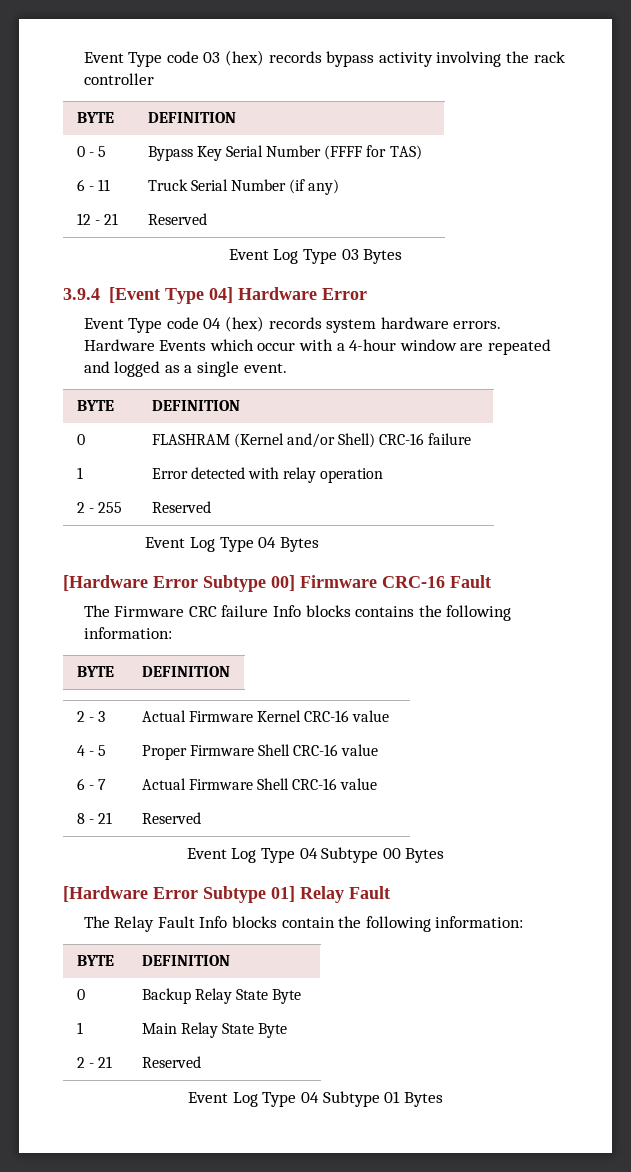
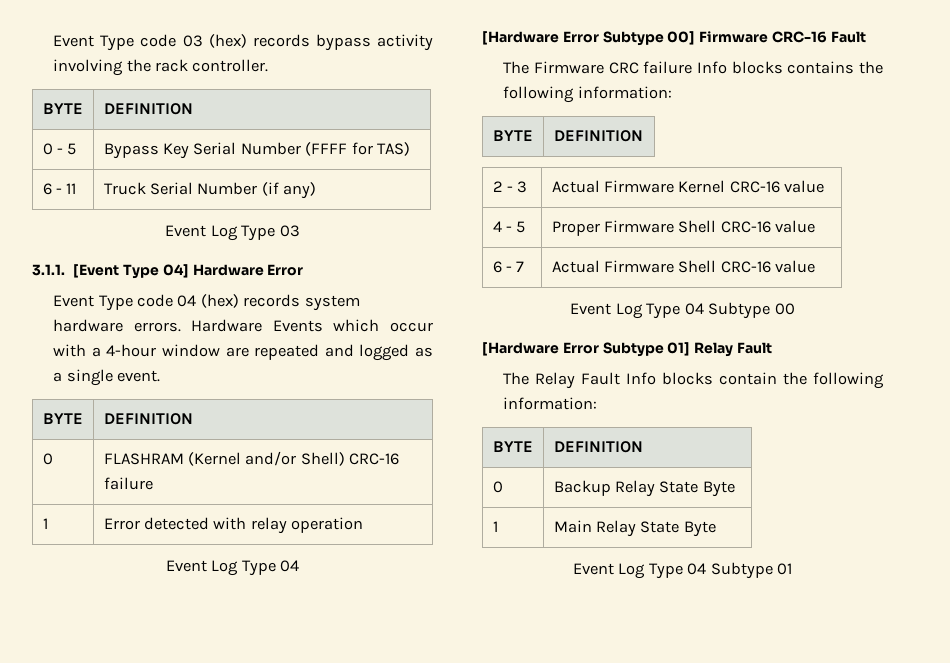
[83,73,154,85] controller -> [192,59,269,72] controller.
[76,213,118,225] [147,213,207,225] // 12 - 21 | Reserved -> (317, 190) none
[363,249,403,264] [63,288,100,300] Bytes // 3.9.4 -> [32,264,65,276] // 3.1.1.
[76,502,122,513] [151,501,211,513] [145,537,319,552] // 2 - 255 | Reserved // Event Log Type 04 Bytes -> [165,560,300,576] // Event Log Type 04
[76,812,112,824] [141,812,201,824] // 8 - 21 | Reserved -> (816, 266) none
[405,848,445,863] Bytes -> (795, 309) none
[76,1056,112,1068] [141,1056,201,1068] // 2 - 21 | Reserved -> (716, 529) none
[403,1092,443,1107] Bytes -> (793, 569) none

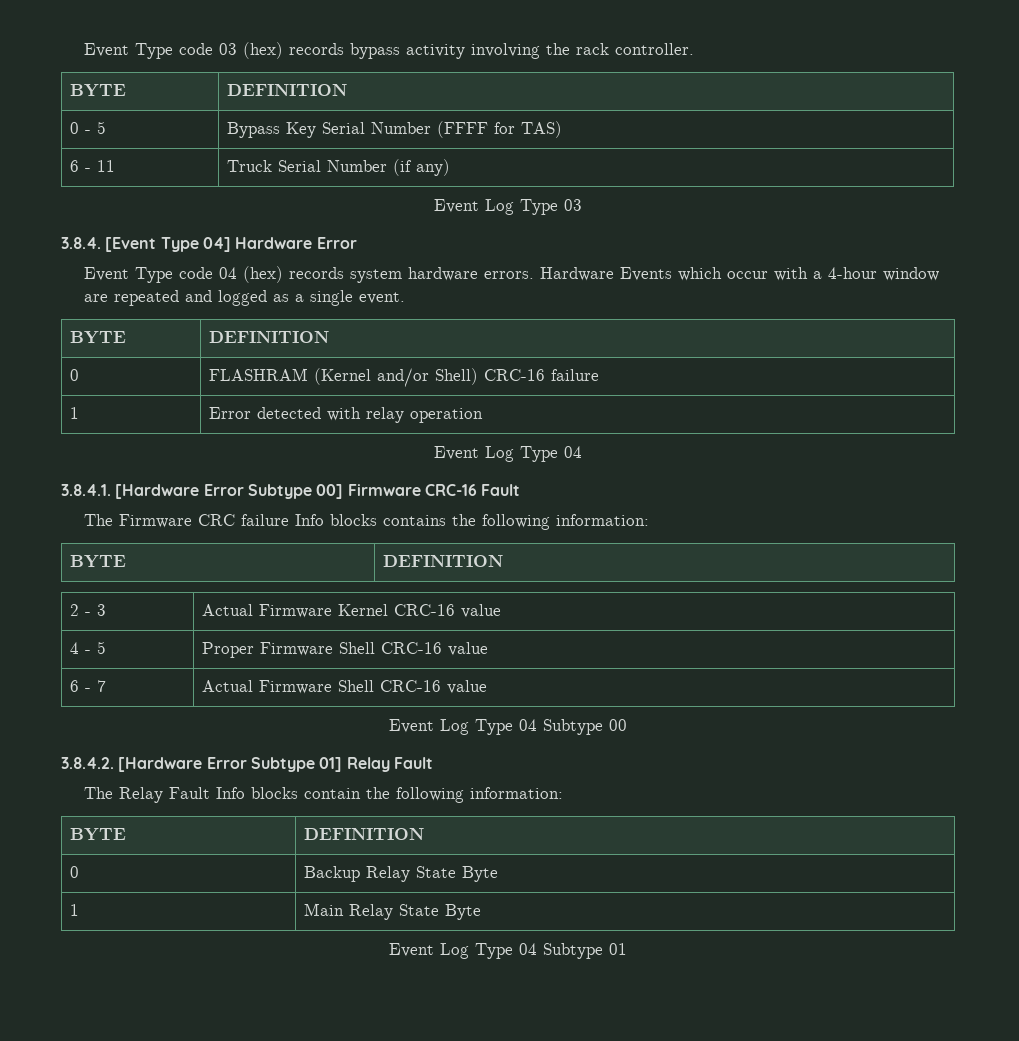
[32,264,65,276] 3.1.1. -> [61,237,101,249] 3.8.4.
(300, 566) none -> [61,484,111,496] 3.8.4.1.
(795, 309) none -> [61,757,114,769] 3.8.4.2.

